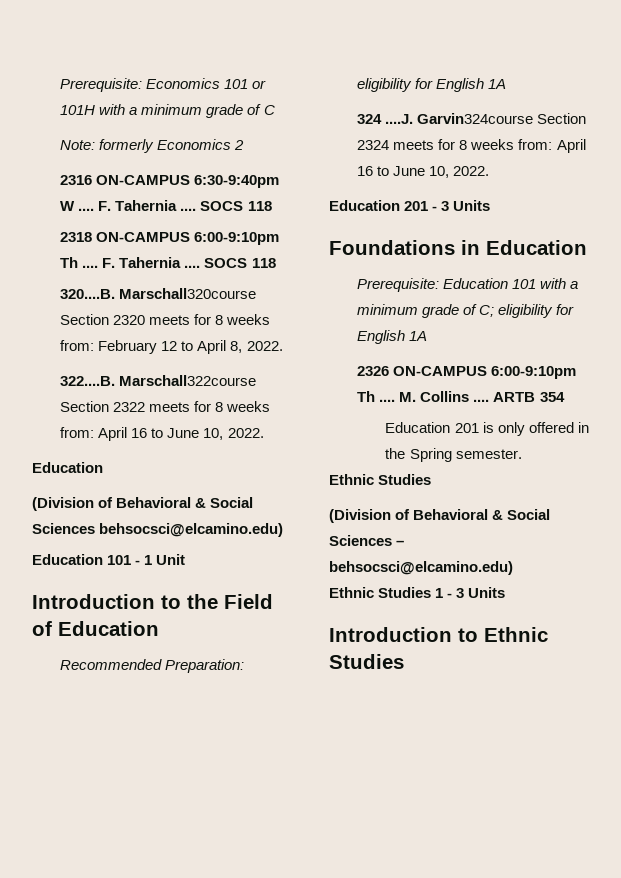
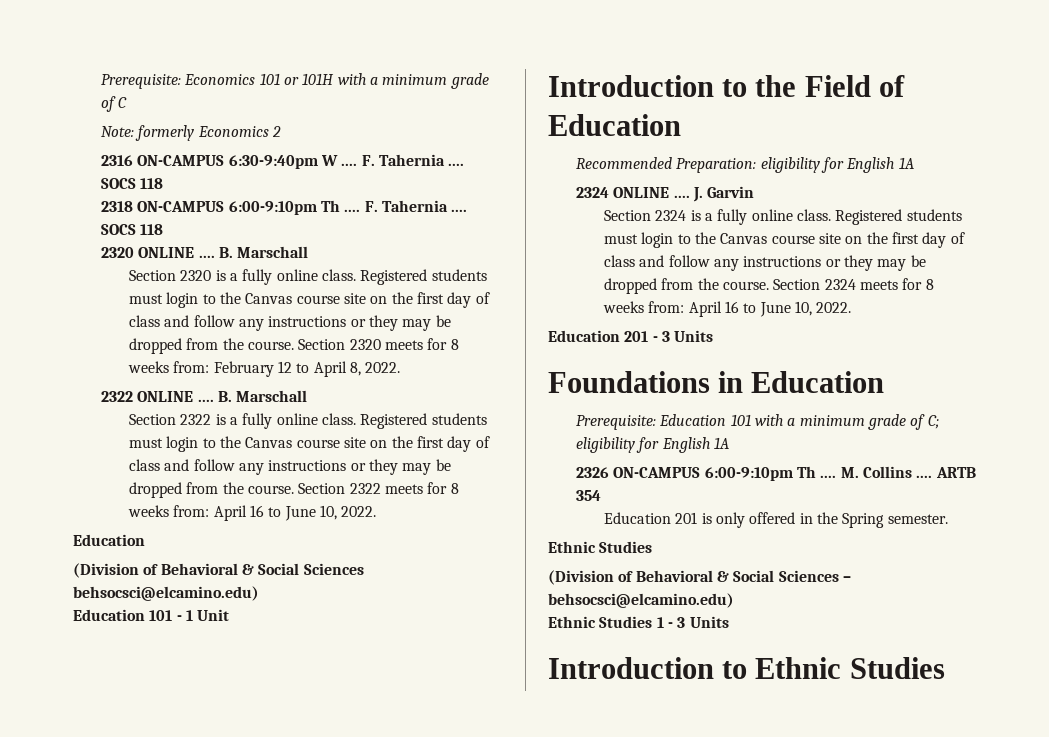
[60,288,257,299] 320....B. Marschall320course -> [100,246,309,258] [128,269,487,285] [128,292,490,308] [128,315,451,331] [128,338,294,354] 2320 ONLINE .... B. Marschall // Section 2320 is a fully online class. Registered students must login to the Canvas course site on the first day of class and follow any instructions or they may be dropped from the course.
[60,375,257,386] 322....B. Marschall322course -> [100,390,308,402] [128,413,487,429] [128,436,490,452] [128,459,451,475] [128,482,294,498] 2322 ONLINE .... B. Marschall // Section 2322 is a fully online class. Registered students must login to the Canvas course site on the first day of class and follow any instructions or they may be dropped from the course.
[357,113,534,124] 324 ....J. Garvin324course -> [575,186,755,202] [603,209,962,225] [603,232,965,248] [603,255,926,271] [603,278,769,294] 2324 ONLINE .... J. Garvin // Section 2324 is a fully online class. Registered students must login to the Canvas course site on the first day of class and follow any instructions or they may be dropped from the course.

